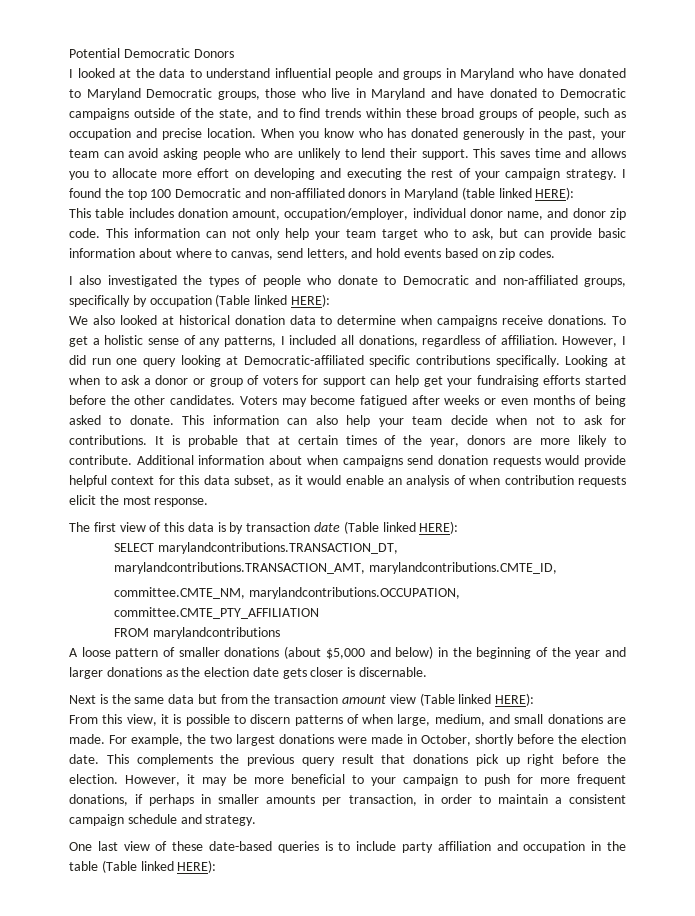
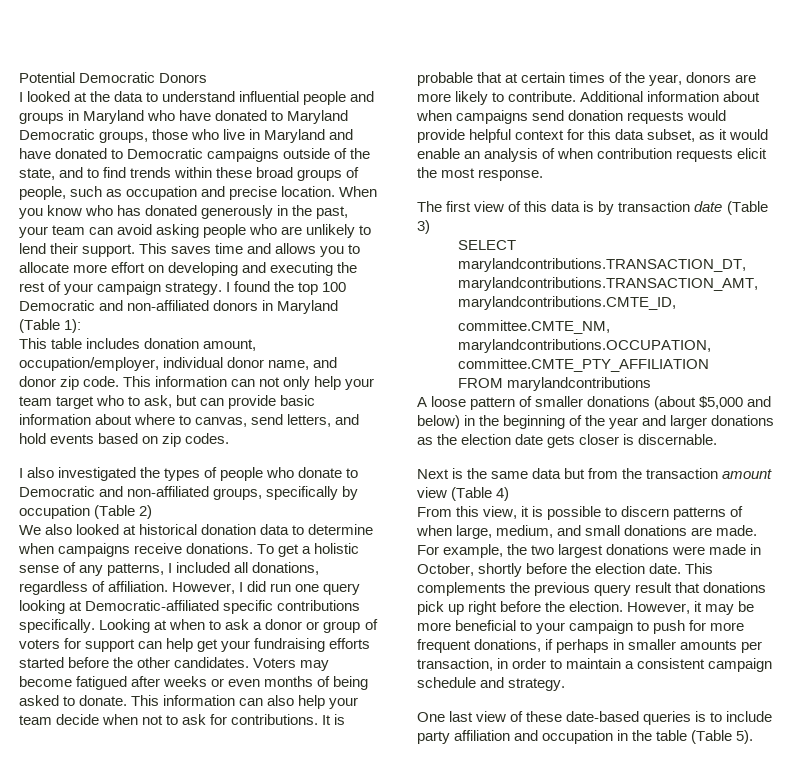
[461,187,575,200] (table linked HERE): -> [19,319,82,333] (Table 1):
[254,294,330,307] linked HERE): -> [139,505,153,519] 2)
[382,521,459,534] linked HERE): -> [417,220,430,234] 3)
[458,693,535,706] linked HERE): -> [496,487,510,501] 4)
[140,860,217,873] linked HERE): -> [736,730,754,744] 5).

